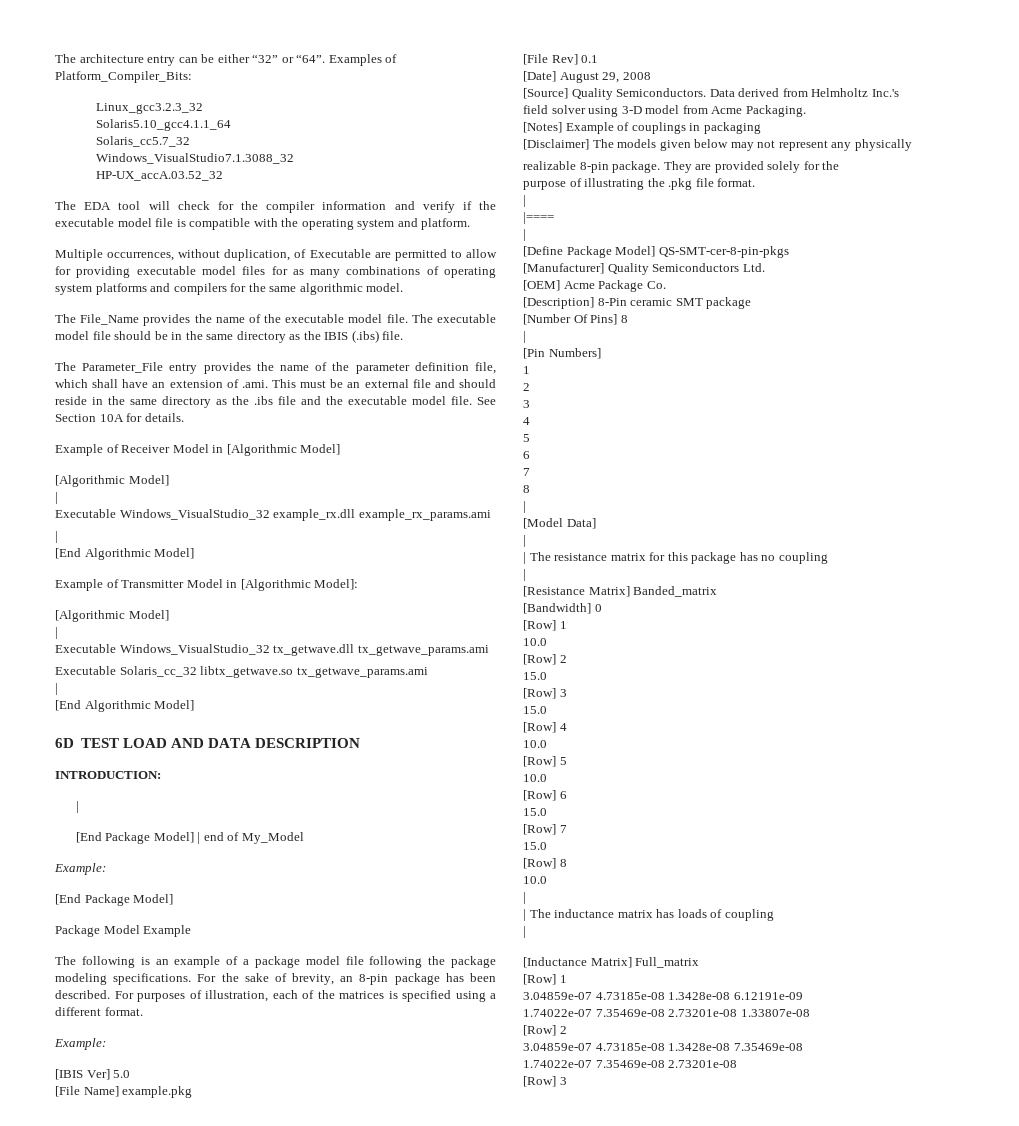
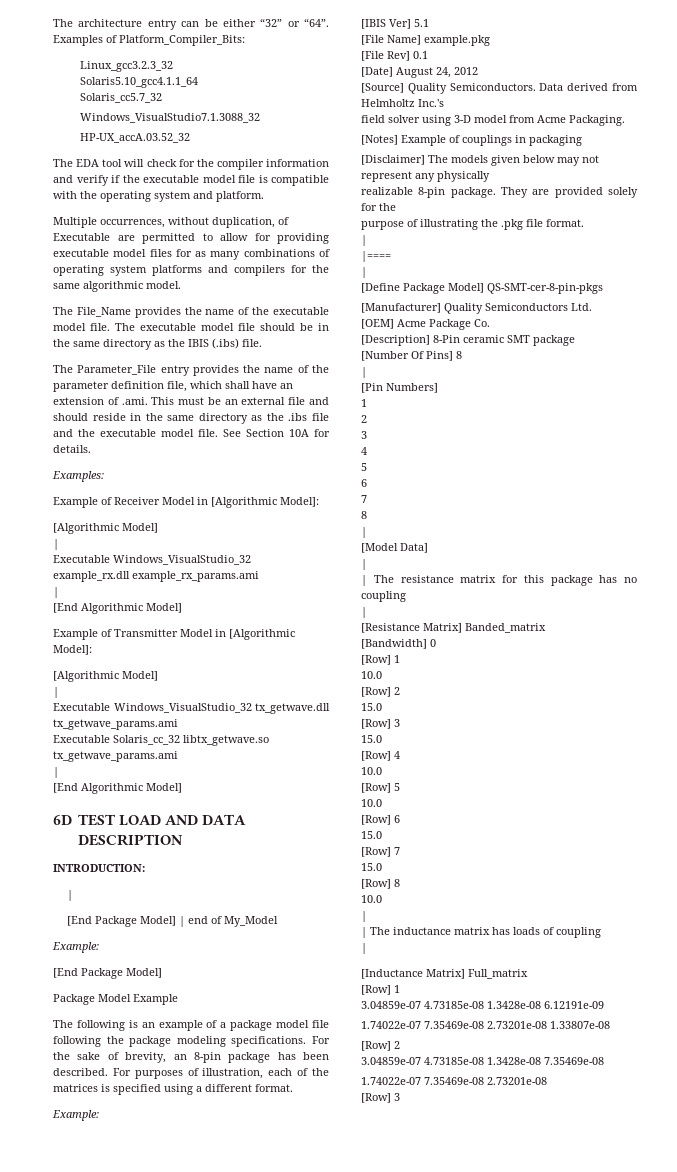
(184, 417) none -> [52,471,104,482] // Examples:
[300,444,341,455] Model] -> [280,497,319,507] Model]:
[113,1070,131,1078] 5.0 -> [414,19,429,27] 5.1
[602,72,651,83] 29, 2008 -> [436,67,478,78] 24, 2012

